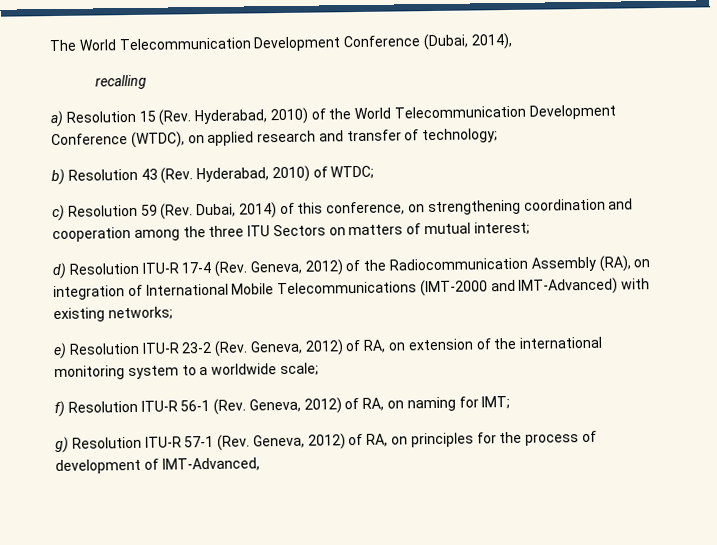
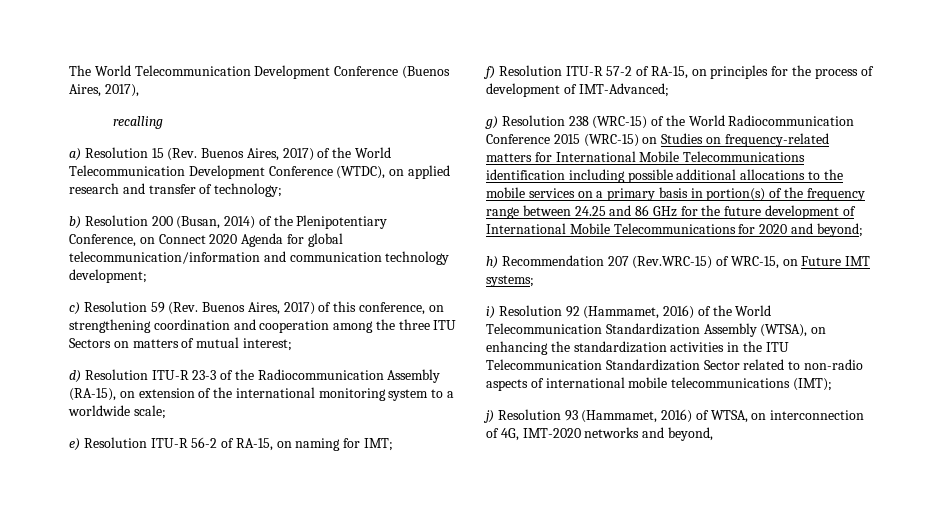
[422,32,513,51] (Dubai, 2014), -> [401,66,450,79] [69,84,139,97] (Buenos Aires, 2017),
[194,107,309,125] Hyderabad, 2010) -> [201,148,314,161] Buenos Aires, 2017)
[140,165,375,184] 43 (Rev. Hyderabad, 2010) of WTDC; -> [151,215,388,229] [69,233,343,247] [69,251,450,265] [69,269,147,283] 200 (Busan, 2014) of the Plenipotentiary Conference, on Connect 2020 Agenda for global telecommunication/information and communication technology development;
[196,202,277,219] Dubai, 2014) -> [202,302,315,315] Buenos Aires, 2017)
[181,255,651,277] [53,277,651,301] [53,306,173,323] [53,339,387,360] 17-4 (Rev. Geneva, 2012) of the Radiocommunication Assembly (RA), on integration of International Mobile Telecommunications (IMT-2000 and IMT-Advanced) with existing networks; // e) Resolution ITU-R 23-2 (Rev. Geneva, 2012) of RA, -> [192,369,441,383] [69,388,116,401] 23-3 of the Radiocommunication Assembly (RA-15),
[54,397,385,418] f) Resolution ITU-R 56-1 (Rev. Geneva, 2012) of RA, -> [69,437,273,451] e) Resolution ITU-R 56-2 of RA-15,
[55,433,389,454] g) Resolution ITU-R 57-1 (Rev. Geneva, 2012) of RA, -> [483,65,688,79] f) Resolution ITU-R 57-2 of RA-15,
[161,457,260,472] IMT-Advanced, -> [578,83,669,97] [485,115,855,129] [486,133,829,147] [486,151,806,162] [486,169,843,183] [486,187,865,201] [486,205,856,219] [486,223,863,237] [486,255,871,269] [486,275,534,287] [486,305,772,319] [486,323,827,337] [486,341,789,355] [486,359,863,371] [486,377,832,391] [483,409,865,423] [486,427,713,441] IMT-Advanced; // g) Resolution 238 (WRC-15) of the World Radiocommunication Conference 2015 (WRC-15) on Studies on frequency-related matters for International Mobile Telecommunications identification including possible additional allocations to the mobile services on a primary basis in portion(s) of the frequency range between 24.25 and 86 GHz for the future development of International Mobile Telecommunications for 2020 and beyond; // h) Recommendation 207 (Rev.WRC-15) of WRC-15, on Future IMT systems; // i) Resolution 92 (Hammamet, 2016) of the World Telecommunication Standardization Assembly (WTSA), on enhancing the standardization activities in the ITU Telecommunication Standardization Sector related to non-radio aspects of international mobile telecommunications (IMT); // j) Resolution 93 (Hammamet, 2016) of WTSA, on interconnection of 4G, IMT-2020 networks and beyond,

